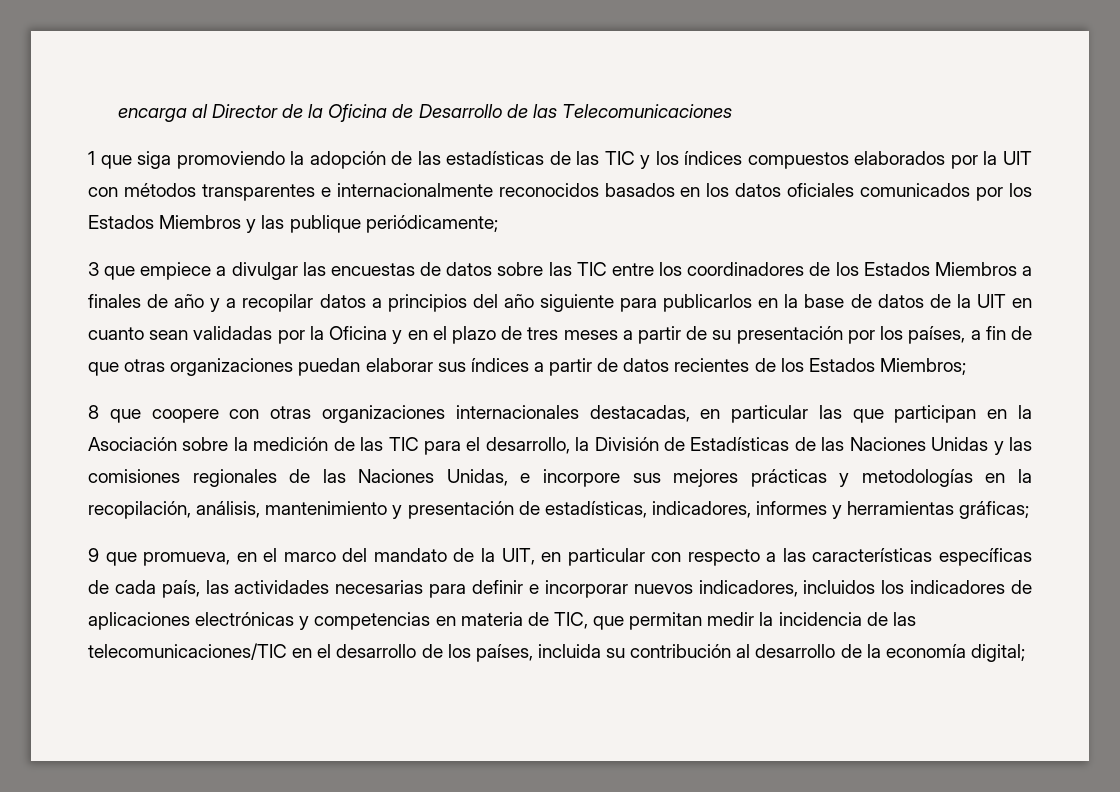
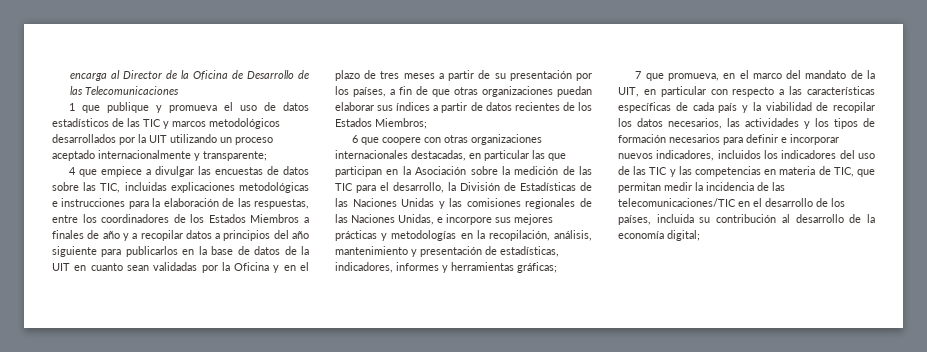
[137,151,1032,169] [88,183,1032,201] [88,215,498,233] [88,262,99,276] siga promoviendo la adopción de las estadísticas de las TIC y los índices compuestos elaborados por la UIT con métodos transparentes e internacionalmente reconocidos basados en los datos oficiales comunicados por los Estados Miembros y las publique periódicamente; // 3 -> [107,102,309,113] [52,118,280,129] [52,134,273,145] [52,150,267,161] [69,167,77,175] publique y promueva el uso de datos estadísticos de las TIC y marcos metodológicos desarrollados por la UIT utilizando un proceso aceptado internacionalmente y transparente; // 4
[576,262,607,276] TIC -> [100,182,309,193] [52,198,309,209] TIC, incluidas explicaciones metodológicas e instrucciones para la elaboración de las respuestas,
[88,405,99,419] 8 -> [352,135,359,143] 6
[88,548,99,562] 9 -> [635,71,642,79] 7
[161,580,424,598] país, las actividades necesarias -> [718,102,875,113] [618,118,875,129] [618,134,720,143] país y la viabilidad de recopilar los datos necesarios, las actividades y los tipos de formación necesarios
[1011,580,1032,594] [88,612,310,630] de aplicaciones electrónicas y -> [839,150,875,159] [618,166,692,177] del uso de las TIC y las

